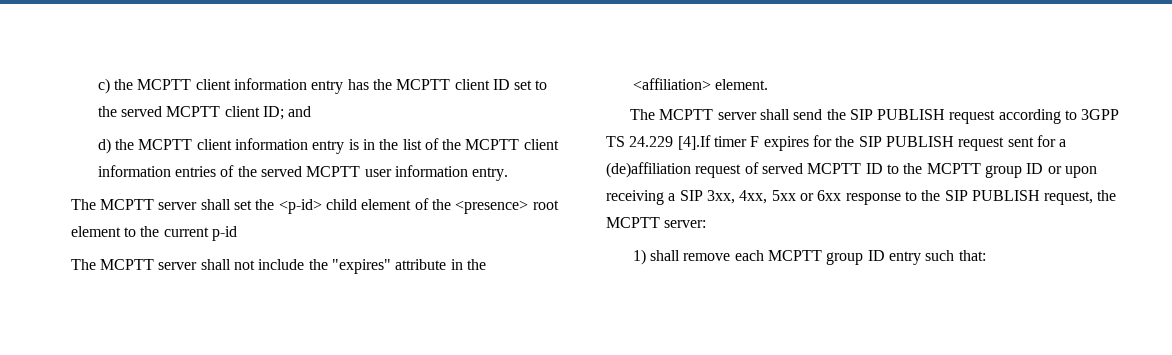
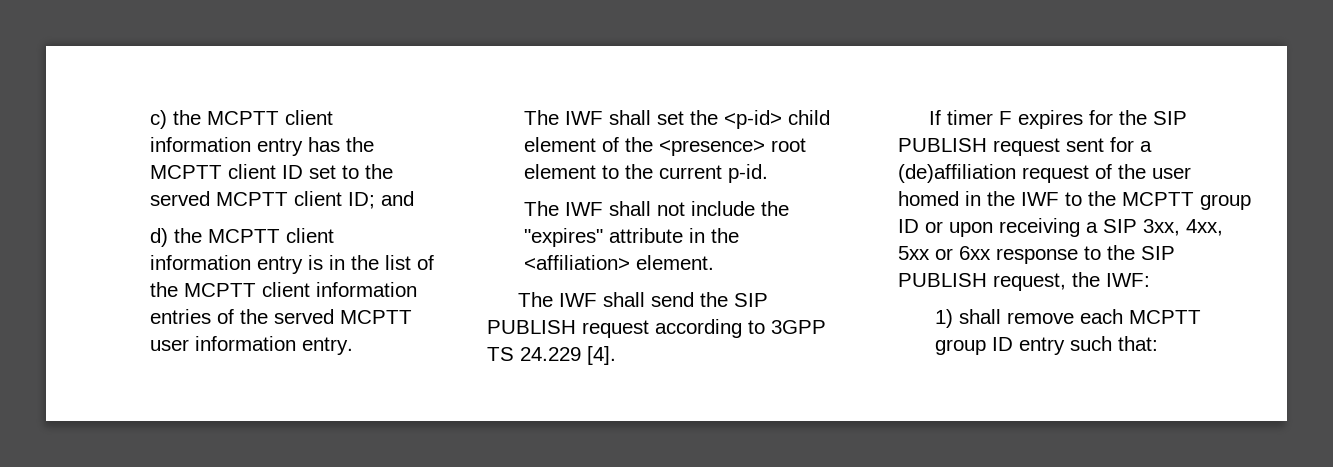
[100,199,198,210] MCPTT server -> [564,111,603,125] IWF
[212,226,238,241] [70,259,198,270] p-id // The MCPTT server -> [727,164,768,183] [523,201,603,216] p-id. // The IWF
[659,109,757,120] MCPTT server -> [559,293,598,307] IWF
[677,135,711,150] [4].If -> [587,346,616,365] [929,110,942,125] [4]. // If
[761,163,883,174] served MCPTT ID -> [1118,164,1191,179] [898,191,1059,206] the user homed in the IWF
[606,217,707,228] MCPTT server: -> [1106,273,1150,287] IWF:

